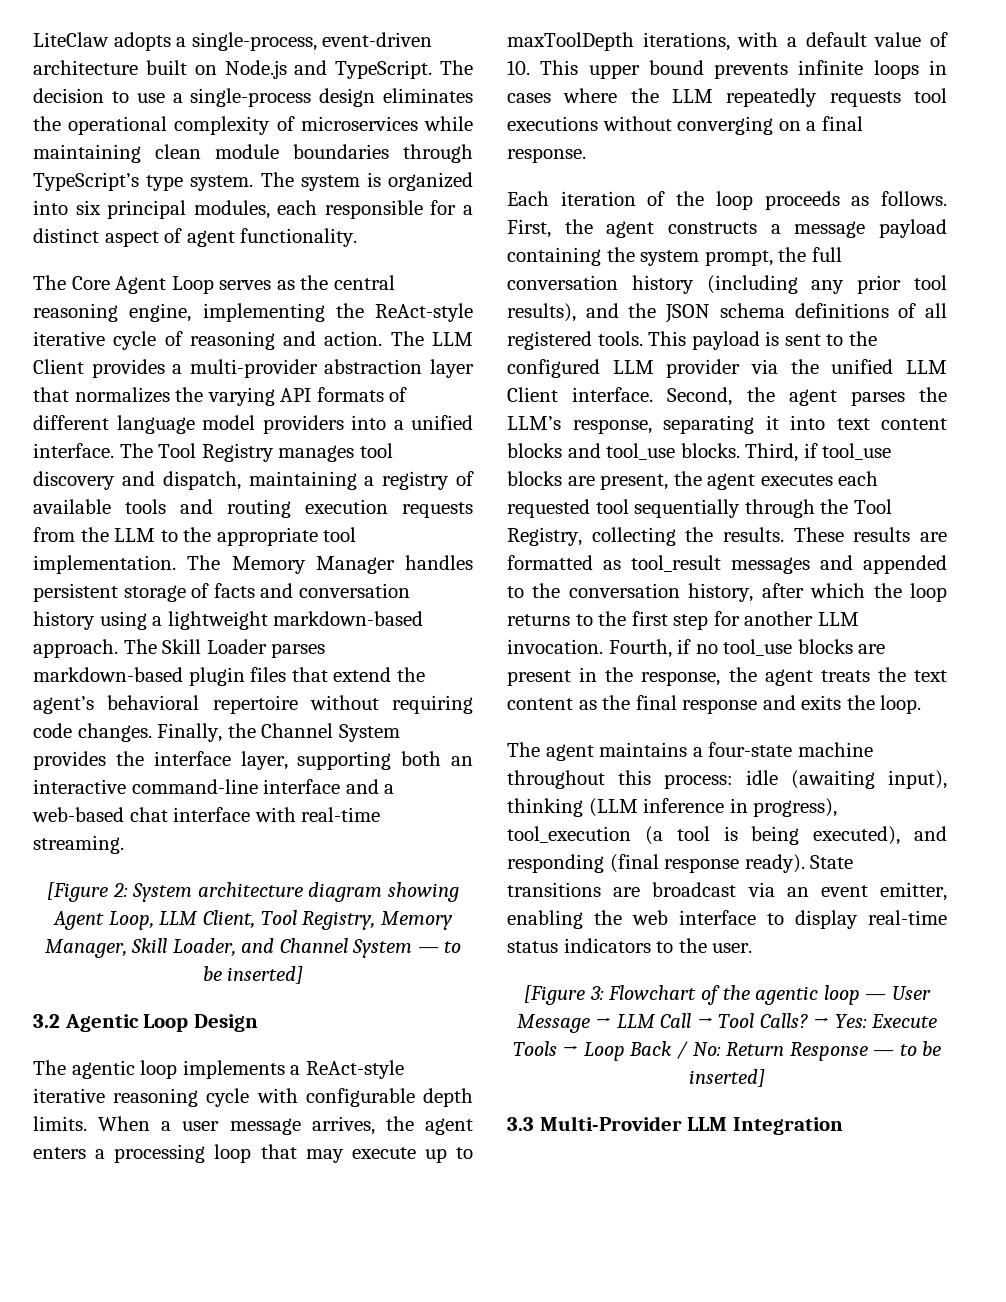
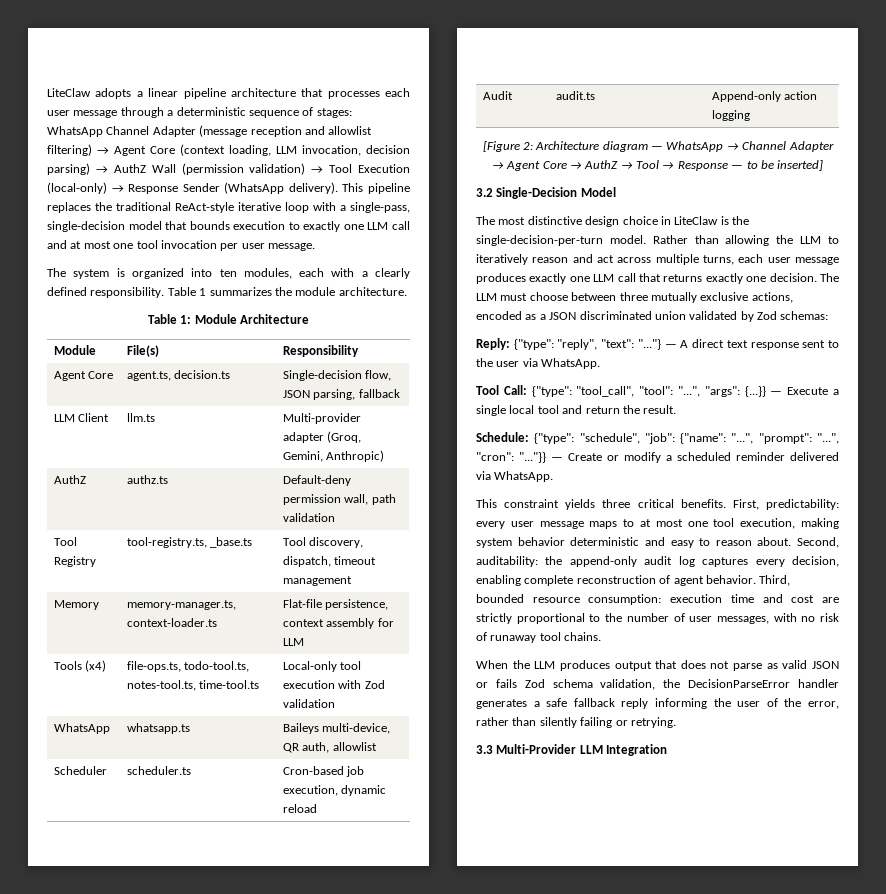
[191,32,433,51] [33,60,473,79] [33,88,473,107] [33,116,473,135] [33,144,473,163] [33,172,254,191] single-process, event-driven architecture built on Node.js and TypeScript. The decision to use a single-process design eliminates the operational complexity of microservices while maintaining clean module boundaries through TypeScript’s type system. -> [148,88,410,99] [47,107,352,118] [47,125,373,137] [47,144,410,156] [47,163,410,175] [47,182,410,194] [47,202,410,213] [47,221,410,232] [47,240,315,251] linear pipeline architecture that processes each user message through a deterministic sequence of stages: WhatsApp Channel Adapter (message reception and allowlist filtering) → Agent Core (context loading, LLM invocation, decision parsing) → AuthZ Wall (permission validation) → Tool Execution (local-only) → Response Sender (WhatsApp delivery). This pipeline replaces the traditional ReAct-style iterative loop with a single-pass, single-decision model that bounds execution to exactly one LLM call and at most one tool invocation per user message. //
[75,200,473,219] [33,228,358,247] [33,275,395,294] [33,303,473,322] [33,331,473,350] [33,359,474,378] [33,387,408,406] [33,415,473,434] [33,443,393,462] [33,471,474,490] [33,499,473,518] [33,527,357,546] [33,555,473,574] [33,583,410,602] [33,611,424,630] [33,639,326,658] [33,667,425,686] [33,695,473,714] [33,723,400,742] [33,751,473,770] [33,779,395,794] [32,807,381,822] [33,835,124,854] [47,882,459,902] [53,910,453,930] [44,938,413,958] six principal modules, each responsible for a distinct aspect of agent functionality. // The Core Agent Loop serves as the central reasoning engine, implementing the ReAct-style iterative cycle of reasoning and action. The LLM Client provides a multi-provider abstraction layer that normalizes the varying API formats of different language model providers into a unified interface. The Tool Registry manages tool discovery and dispatch, maintaining a registry of available tools and routing execution requests from the LLM to the appropriate tool implementation. The Memory Manager handles persistent storage of facts and conversation history using a lightweight markdown-based approach. The Skill Loader parses markdown-based plugin files that extend the agent’s behavioral repertoire without requiring code changes. Finally, the Channel System provides the interface layer, supporting both an interactive command-line interface and a web-based chat interface with real-time streaming. // [Figure 2: System architecture diagram showing Agent Loop, LLM Client, Tool Registry, Memory Manager, Skill Loader, and Channel System -> [219,268,411,279] [47,287,407,298] [147,314,310,324] [54,345,97,355] [127,345,160,357] [283,345,360,357] [54,371,114,381] [127,370,231,381] [283,370,392,381] [283,389,400,400] [54,413,110,422] [127,413,156,422] [283,413,362,424] [283,431,362,443] [283,450,385,462] [54,475,87,484] [127,475,169,484] [283,475,352,486] [283,494,396,505] [283,513,336,522] [54,537,78,546] [54,556,97,567] [127,537,253,548] [283,537,364,548] [283,556,377,567] [283,576,353,586] [54,600,100,610] [127,600,237,610] [127,618,218,627] [283,599,389,610] [283,618,394,629] [283,638,305,646] [54,660,107,672] [127,661,250,672] [127,680,260,691] [283,661,362,672] [283,680,385,689] [283,699,336,708] [54,723,111,734] [127,723,191,734] [283,723,391,734] [283,742,377,753] [54,766,108,775] [127,766,192,775] [283,766,365,777] [283,785,387,796] [283,804,318,813] [483,91,514,100] [556,91,596,100] [712,91,818,102] [712,110,751,121] [482,141,834,152] [491,160,728,171] ten modules, each with a clearly defined responsibility. Table 1 summarizes the module architecture. // Table 1: Module Architecture // Module | File(s) | Responsibility // Agent Core | agent.ts, decision.ts | Single-decision flow, JSON parsing, fallback // LLM Client | llm.ts | Multi-provider adapter (Groq, Gemini, Anthropic) // AuthZ | authz.ts | Default-deny permission wall, path validation // Tool Registry | tool-registry.ts, _base.ts | Tool discovery, dispatch, timeout management // Memory | memory-manager.ts, context-loader.ts | Flat-file persistence, context assembly for LLM // Tools (x4) | file-ops.ts, todo-tool.ts, notes-tool.ts, time-tool.ts | Local-only tool execution with Zod validation // WhatsApp | whatsapp.ts | Baileys multi-device, QR auth, allowlist // Scheduler | scheduler.ts | Cron-based job execution, dynamic reload // Audit | audit.ts | Append-only action logging // [Figure 2: Architecture diagram — WhatsApp → Channel Adapter → Agent Core → AuthZ → Tool → Response
[64,1014,258,1032] [33,1060,404,1079] [33,1088,473,1107] [33,1116,474,1135] [33,1144,473,1163] [507,32,948,51] [507,60,947,79] [507,88,947,107] [507,116,863,135] [507,148,586,163] [507,191,947,210] [507,219,947,238] [507,247,842,266] [507,275,947,294] [507,303,947,323] [507,331,877,350] [507,359,948,378] [507,387,947,406] [507,415,947,434] [507,443,892,462] [507,471,879,490] [507,499,892,518] [507,527,948,546] [507,555,947,574] [507,583,947,602] [507,611,859,630] [507,639,886,658] [507,667,947,686] [507,695,922,714] [507,742,873,761] [507,770,947,789] [507,798,838,817] [507,826,947,845] [507,854,854,873] [507,882,948,901] [507,910,947,929] [507,938,753,953] [524,985,931,1005] [516,1013,938,1033] [512,1041,942,1061] [689,1069,765,1087] Agentic Loop Design // The agentic loop implements a ReAct-style iterative reasoning cycle with configurable depth limits. When a user message arrives, the agent enters a processing loop that may execute up to maxToolDepth iterations, with a default value of 10. This upper bound prevents infinite loops in cases where the LLM repeatedly requests tool executions without converging on a final response. // Each iteration of the loop proceeds as follows. First, the agent constructs a message payload containing the system prompt, the full conversation history (including any prior tool results), and the JSON schema definitions of all registered tools. This payload is sent to the configured LLM provider via the unified LLM Client interface. Second, the agent parses the LLM’s response, separating it into text content blocks and tool_use blocks. Third, if tool_use blocks are present, the agent executes each requested tool sequentially through the Tool Registry, collecting the results. These results are formatted as tool_result messages and appended to the conversation history, after which the loop returns to the first step for another LLM invocation. Fourth, if no tool_use blocks are present in the response, the agent treats the text content as the final response and exits the loop. // The agent maintains a four-state machine throughout this process: idle (awaiting input), thinking (LLM inference in progress), tool_execution (a tool is being executed), and responding (final response ready). State transitions are broadcast via an event emitter, enabling the web interface to display real-time status indicators to the user. // [Figure 3: Flowchart of the agentic loop — User Message → LLM Call → Tool Calls? → Yes: Execute Tools → Loop Back / No: Return Response — to be inserted] -> [496,187,616,199] [476,216,749,227] [476,235,839,246] [476,254,839,265] [476,273,839,284] [476,292,793,303] [476,311,829,322] [476,338,839,350] [476,358,601,369] [476,385,839,397] [476,405,677,416] [476,432,839,444] [476,452,839,463] [476,471,554,482] [476,499,839,510] [476,518,839,529] [476,537,839,548] [476,556,839,567] [476,575,791,586] [476,594,839,605] [476,613,839,624] [476,632,602,643] [476,660,839,671] [476,679,839,690] [476,698,839,709] [476,717,676,728] Single-Decision Model // The most distinctive design choice in LiteClaw is the single-decision-per-turn model. Rather than allowing the LLM to iteratively reason and act across multiple turns, each user message produces exactly one LLM call that returns exactly one decision. The LLM must choose between three mutually exclusive actions, encoded as a JSON discriminated union validated by Zod schemas: // Reply: {"type": "reply", "text": "..."} — A direct text response sent to the user via WhatsApp. // Tool Call: {"type": "tool_call", "tool": "...", "args": {...}} — Execute a single local tool and return the result. // Schedule: {"type": "schedule", "job": {"name": "...", "prompt": "...", "cron": "..."}} — Create or modify a scheduled reminder delivered via WhatsApp. // This constraint yields three critical benefits. First, predictability: every user message maps to at most one tool execution, making system behavior deterministic and easy to reason about. Second, auditability: the append-only audit log captures every decision, enabling complete reconstruction of agent behavior. Third, bounded resource consumption: execution time and cost are strictly proportional to the number of user messages, with no risk of runaway tool chains. // When the LLM produces output that does not parse as valid JSON or fails Zod schema validation, the DecisionParseError handler generates a safe fallback reply informing the user of the error, rather than silently failing or retrying.

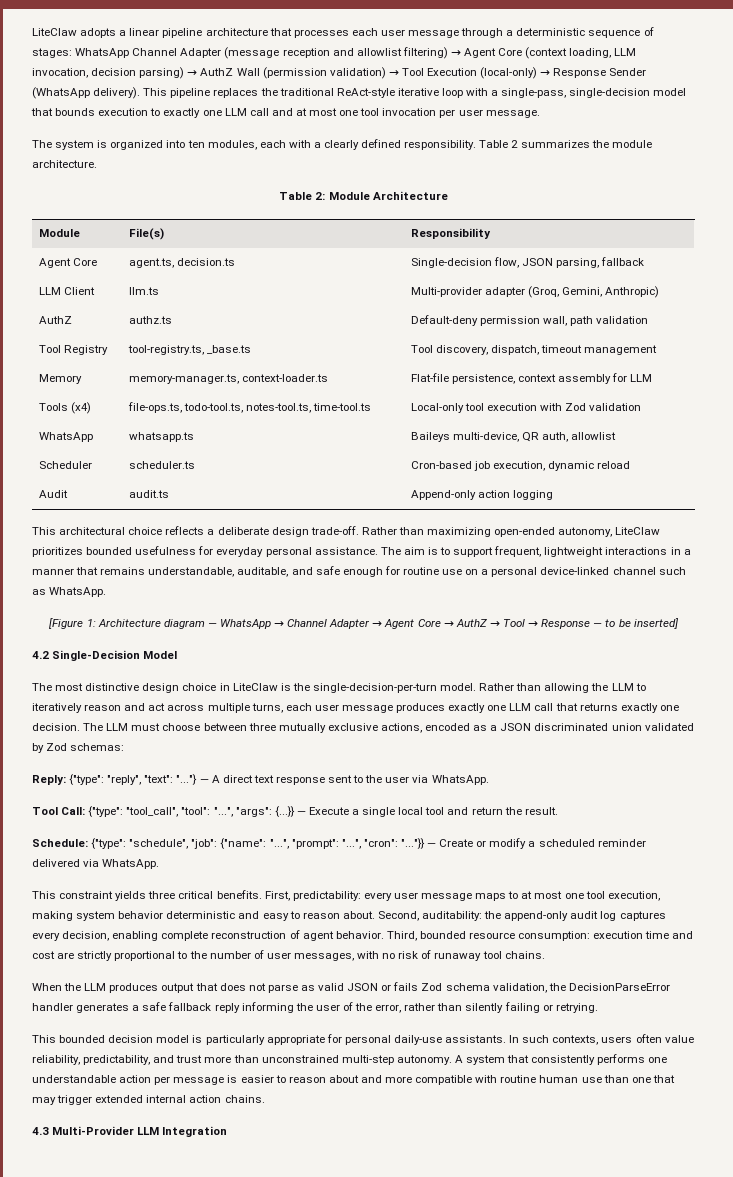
[199,288,207,296] 1 -> [511,140,519,148] 2
[180,315,192,324] 1: -> [315,192,326,200] 2:
(751, 115) none -> [32,526,661,537] [32,546,691,557] [32,566,686,577] [32,587,107,597] // This architectural choice reflects a deliberate design trade-off. Rather than maximizing open-ended autonomy, LiteClaw prioritizes bounded usefulness for everyday personal assistance. The aim is to support frequent, lightweight interactions in a manner that remains understandable, auditable, and safe enough for routine use on a personal device-linked channel such as WhatsApp.
[522,142,533,150] 2: -> [86,619,96,627] 1:
[476,188,493,197] 3.2 -> [32,651,49,659] 4.2
[476,745,493,754] 3.3 -> [32,1034,694,1045] [32,1054,668,1065] [32,1075,675,1085] [32,1095,265,1105] [32,1127,49,1135] This bounded decision model is particularly appropriate for personal daily-use assistants. In such contexts, users often value reliability, predictability, and trust more than unconstrained multi-step autonomy. A system that consistently performs one understandable action per message is easier to reason about and more compatible with routine human use than one that may trigger extended internal action chains. // 4.3

